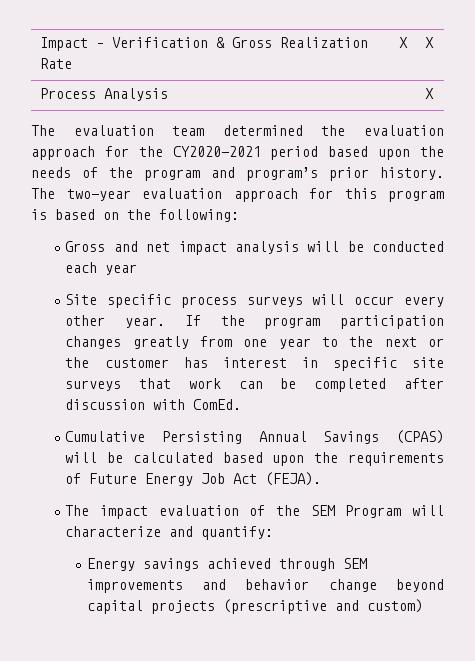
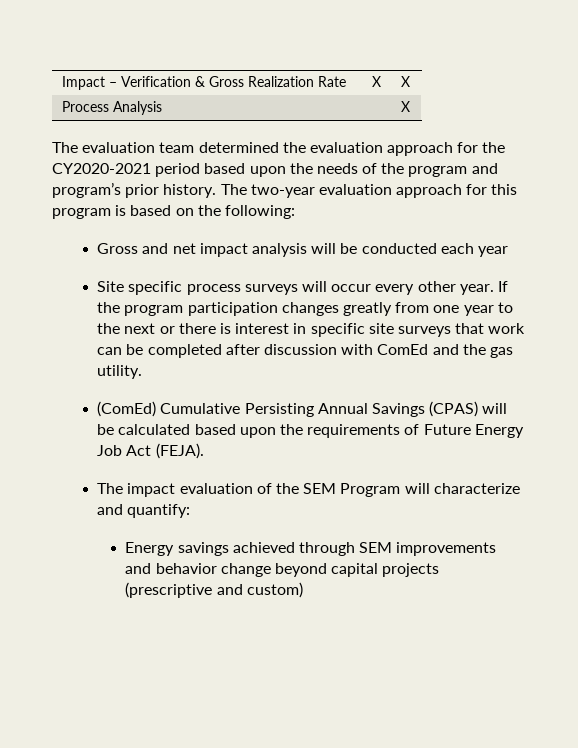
[65,357,208,368] the customer has -> [178,323,231,334] there is
[193,399,242,410] ComEd. // -> [377,344,513,358] [97,365,143,379] [97,401,157,417] ComEd and the gas utility. // (ComEd)

